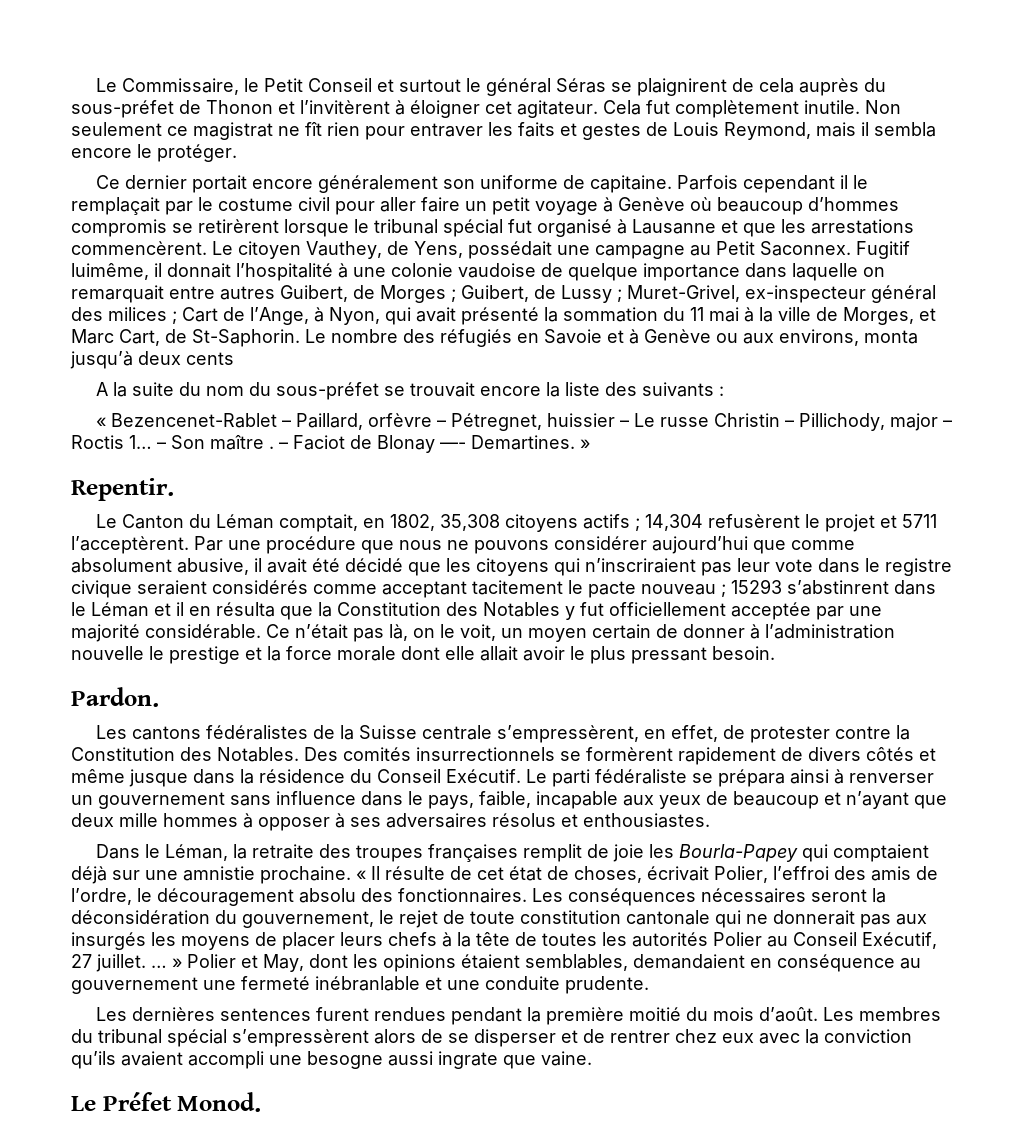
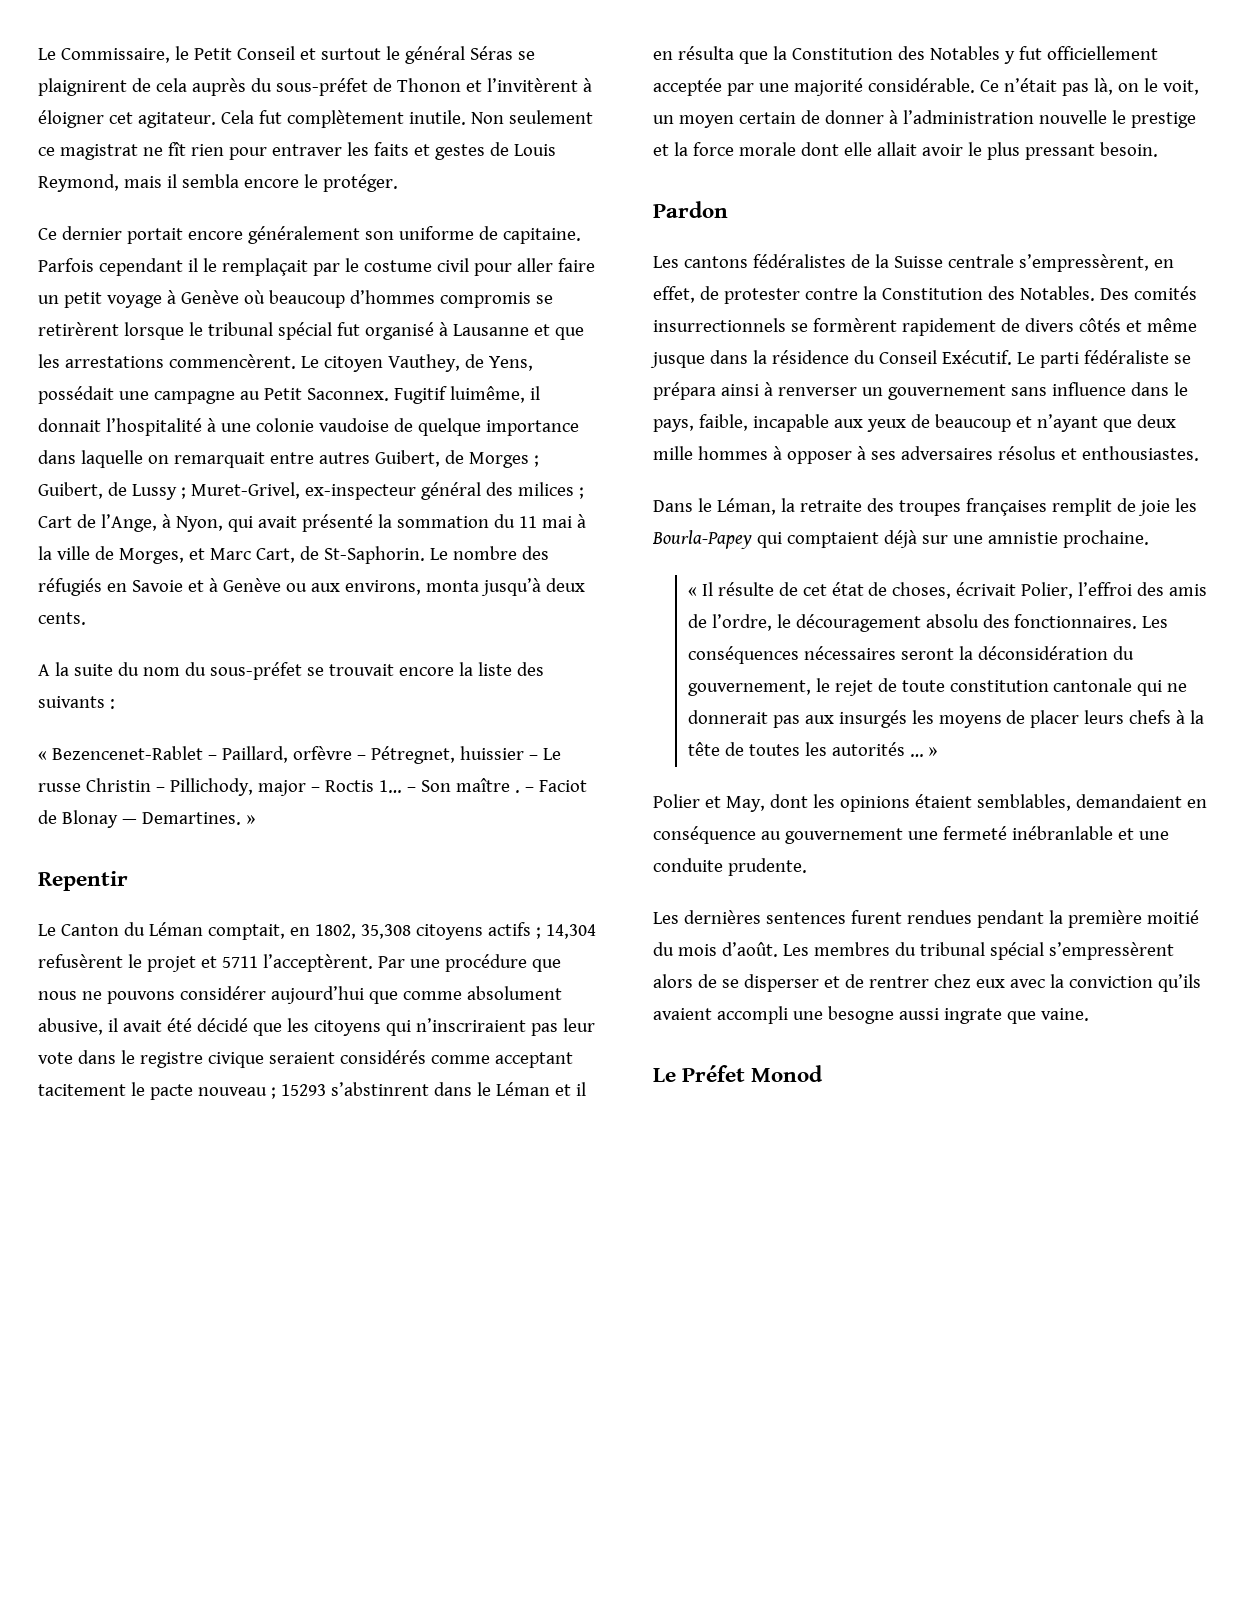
[186,352,234,365] cents -> [38,612,86,625] cents.
[440,442,466,449] —- -> [121,819,137,824] —
[71,478,174,501] Repentir. -> [38,871,128,891] Repentir
[71,687,159,707] Pardon. -> [653,201,728,218] Pardon
(351, 875) none -> (1149, 539) //
[713,932,937,949] [71,954,146,972] Polier au Conseil Exécutif, 27 juillet. -> (905, 749) none
(182, 963) none -> (938, 751) //
[177,1092,262,1112] Monod. -> [751,1065,824,1082] Monod

